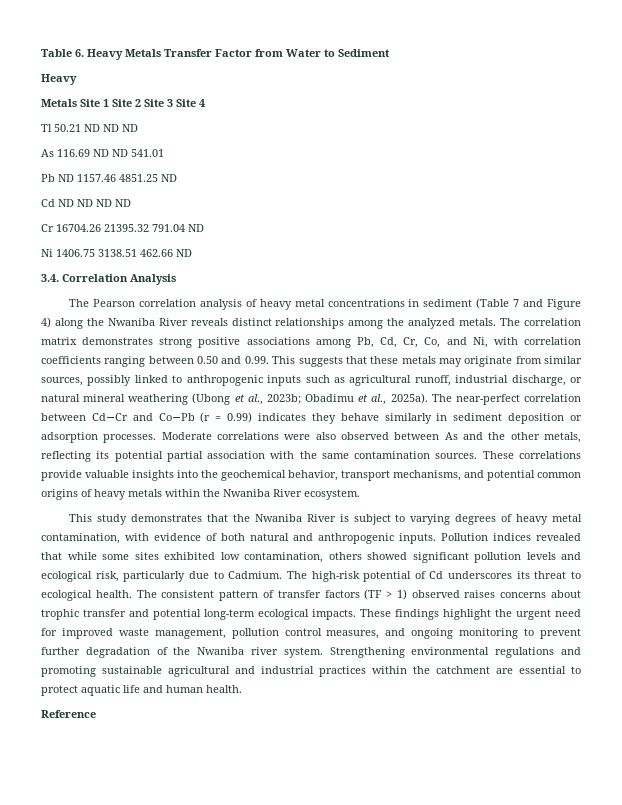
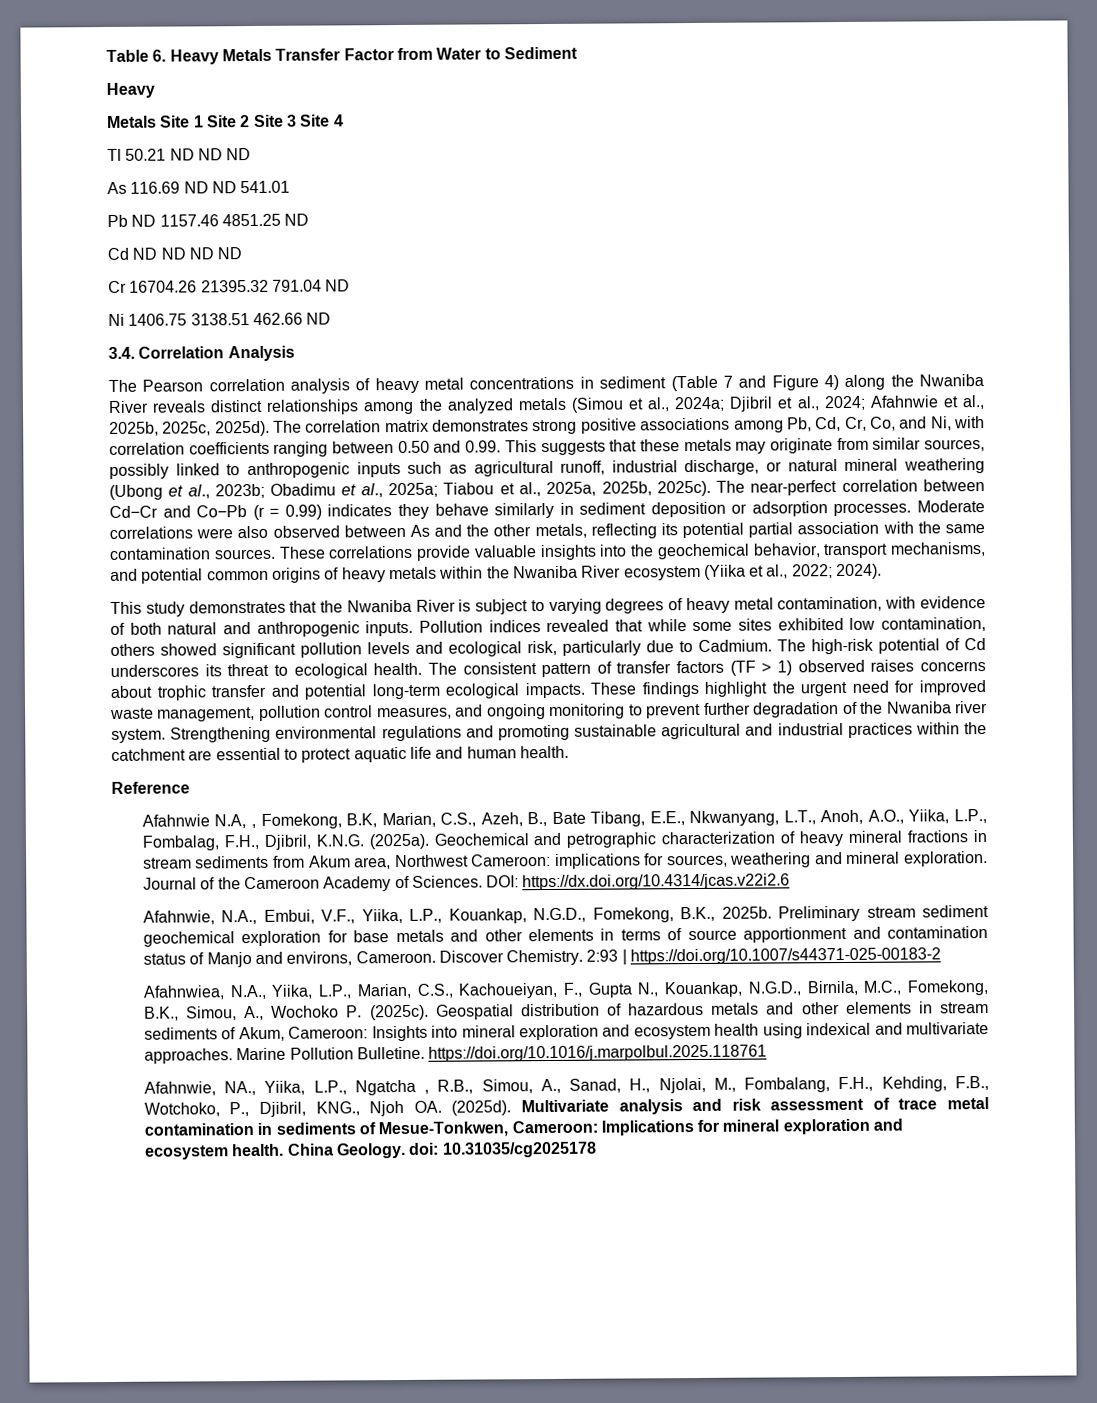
[459,318,497,326] metals. -> [517,395,985,413] [109,420,270,437] metals (Simou et al., 2024a; Djibril et al., 2024; Afahnwie et al., 2025b, 2025c, 2025d).
[390,393,428,404] 2025a). -> [388,480,711,498] 2025a; Tiabou et al., 2025a, 2025b, 2025c).
[304,489,360,500] ecosystem. -> [623,563,883,581] ecosystem (Yiika et al., 2022; 2024).
(96, 714) none -> [141,809,987,829] [141,830,988,851] [142,851,988,870] [142,873,791,892] [142,905,989,925] [142,926,989,947] [142,947,942,968] [142,980,989,1000] [143,1001,990,1021] [143,1022,990,1042] [143,1044,768,1064] [143,1076,990,1096] [143,1097,990,1117] [143,1118,904,1138] [144,1141,597,1160] // Afahnwie N.A, , Fomekong, B.K, Marian, C.S., Azeh, B., Bate Tibang, E.E., Nkwanyang, L.T., Anoh, A.O., Yiika, L.P., Fombalag, F.H., Djibril, K.N.G. (2025a). Geochemical and petrographic characterization of heavy mineral fractions in stream sediments from Akum area, Northwest Cameroon: implications for sources, weathering and mineral exploration. Journal of the Cameroon Academy of Sciences. DOI: https://dx.doi.org/10.4314/jcas.v22i2.6 // Afahnwie, N.A., Embui, V.F., Yiika, L.P., Kouankap, N.G.D., Fomekong, B.K., 2025b. Preliminary stream sediment geochemical exploration for base metals and other elements in terms of source apportionment and contamination status of Manjo and environs, Cameroon. Discover Chemistry. 2:93 | https://doi.org/10.1007/s44371-025-00183-2 // Afahnwiea, N.A., Yiika, L.P., Marian, C.S., Kachoueiyan, F., Gupta N., Kouankap, N.G.D., Birnila, M.C., Fomekong, B.K., Simou, A., Wochoko P. (2025c). Geospatial distribution of hazardous metals and other elements in stream sediments of Akum, Cameroon: Insights into mineral exploration and ecosystem health using indexical and multivariate approaches. Marine Pollution Bulletine. https://doi.org/10.1016/j.marpolbul.2025.118761 // Afahnwie, NA., Yiika, L.P., Ngatcha , R.B., Simou, A., Sanad, H., Njolai, M., Fombalang, F.H., Kehding, F.B., Wotchoko, P., Djibril, KNG., Njoh OA. (2025d). Multivariate analysis and risk assessment of trace metal contamination in sediments of Mesue-Tonkwen, Cameroon: Implications for mineral exploration and ecosystem health. China Geology. doi: 10.31035/cg2025178

